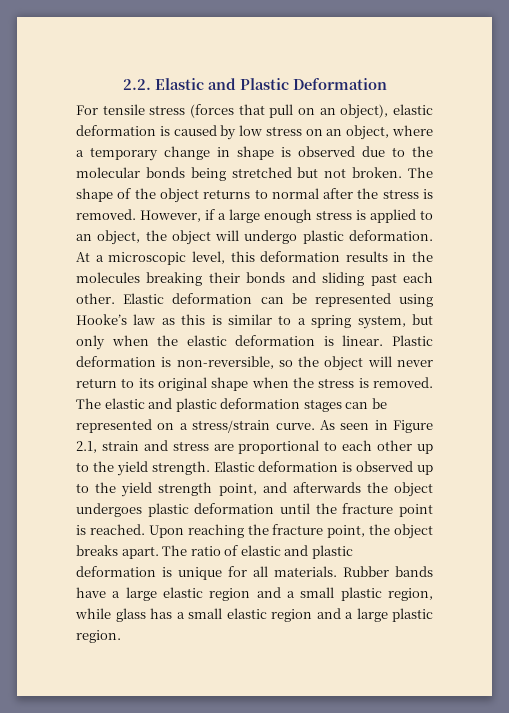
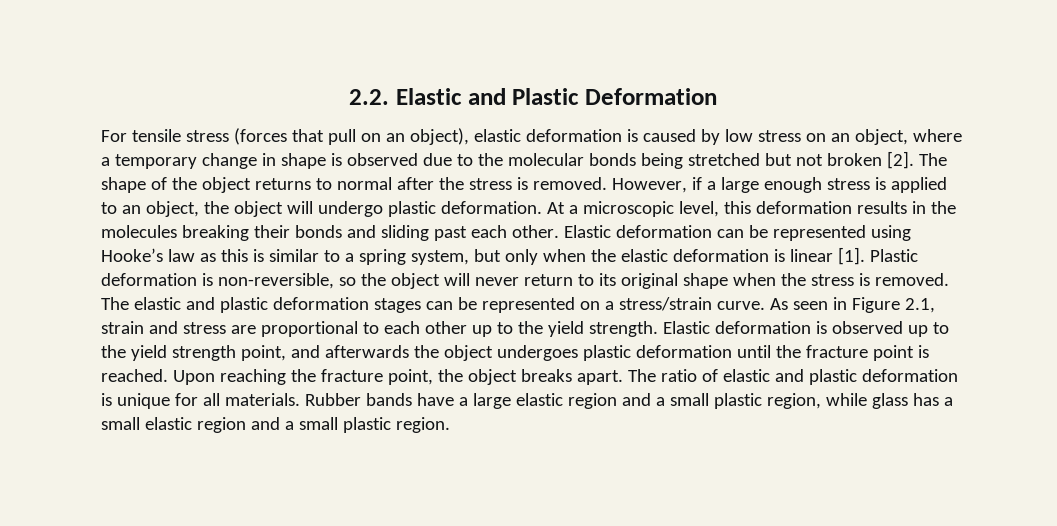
[352,167,403,178] broken. -> [826,151,914,169] broken [2].
[342,335,384,346] linear. -> [789,247,865,265] linear [1].
[356,608,388,622] large -> [298,417,338,430] small

